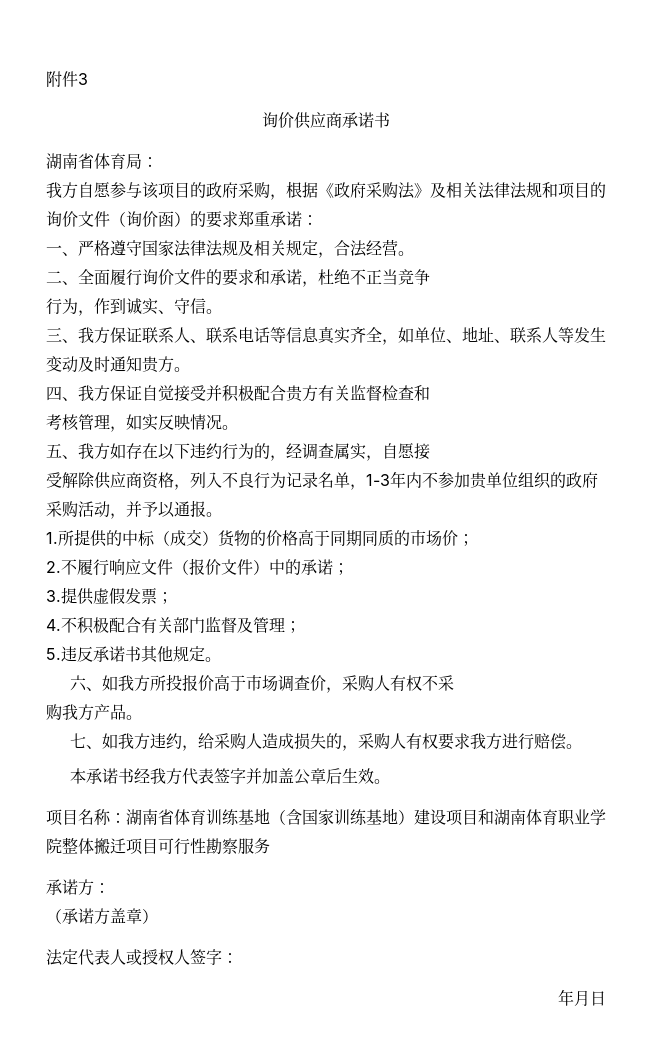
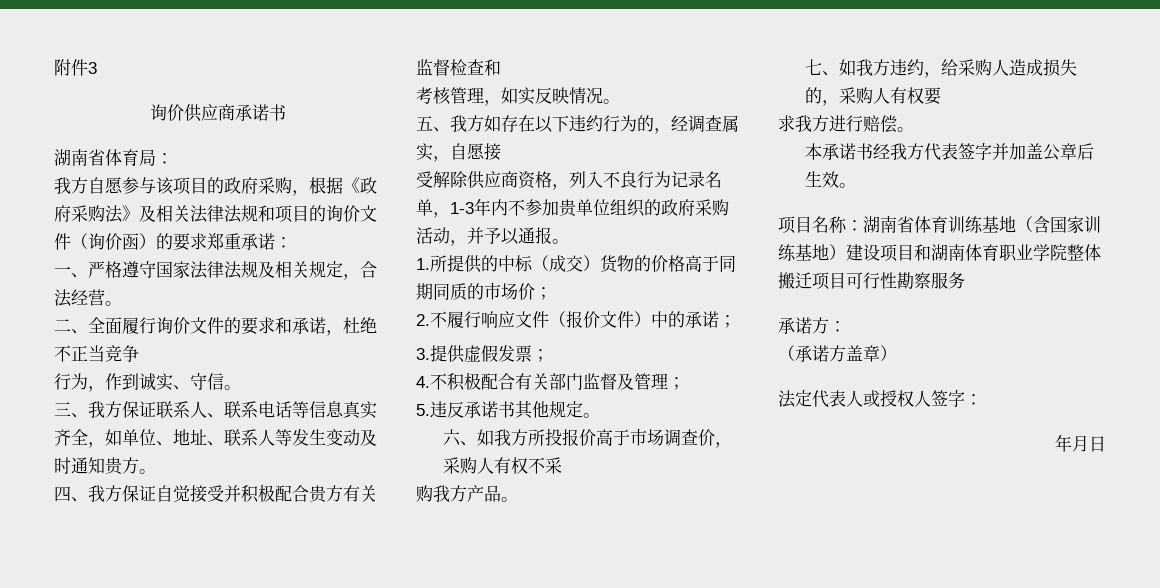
(455, 741) none -> (941, 96) //

